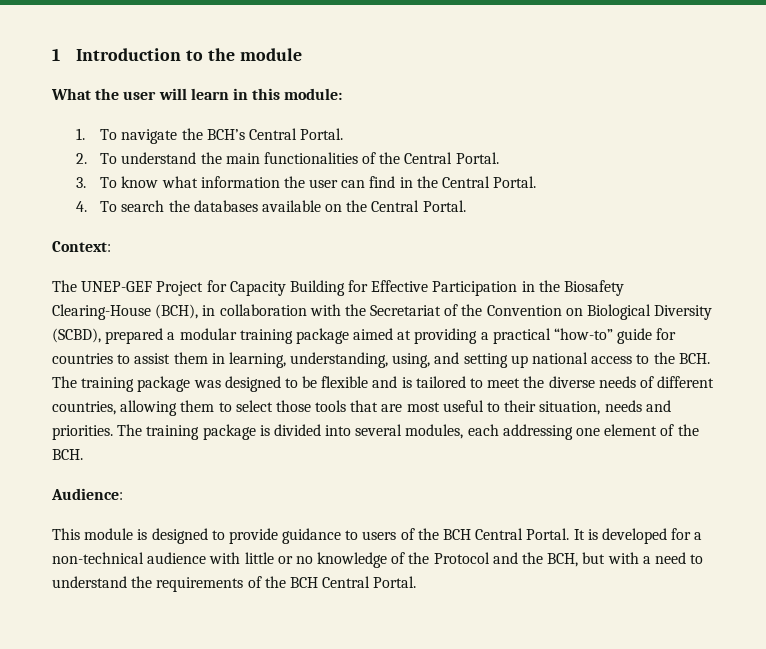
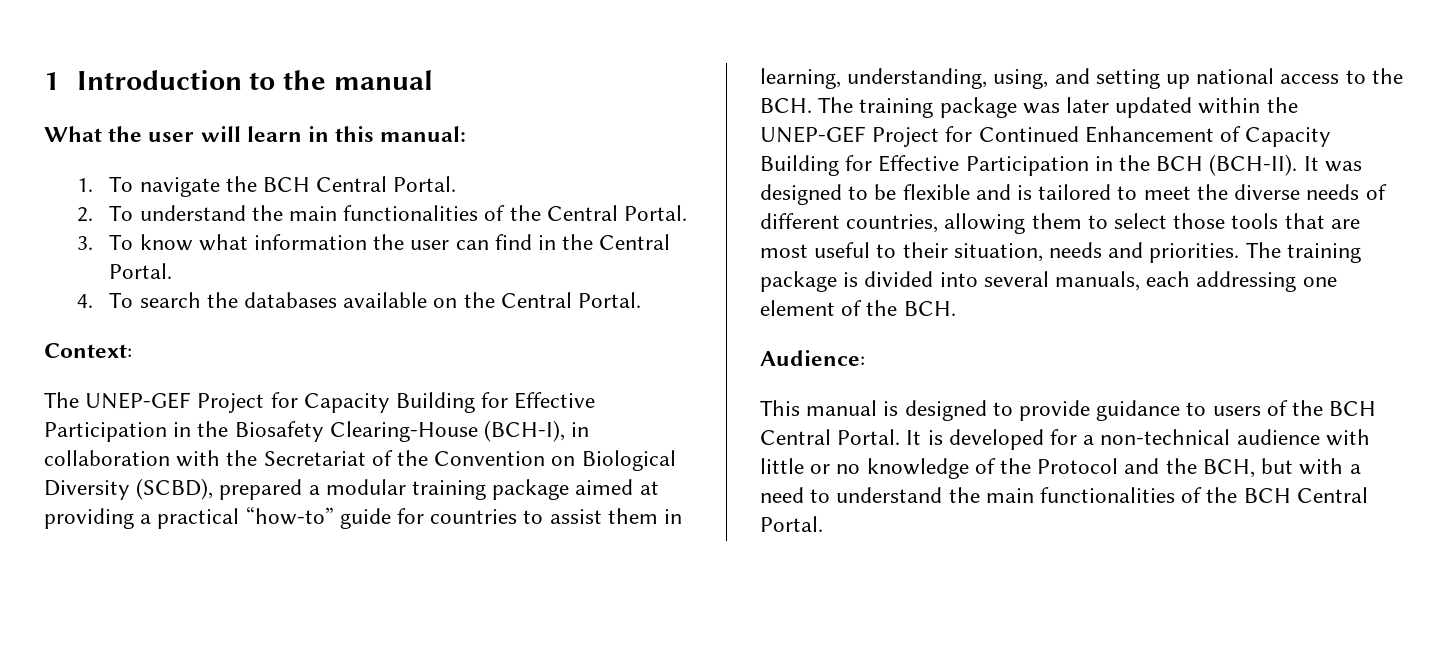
[239,48,302,61] module -> [334,70,434,90] manual
[284,88,343,100] module: -> [380,126,467,142] manual:
[206,129,245,140] BCH’s -> [262,177,310,192] BCH
[155,304,199,319] (BCH), -> [484,420,566,442] (BCH-I),
(221, 384) none -> [1066,97,1298,118] [760,126,1332,147] [760,154,1362,176] later updated within the UNEP-GEF Project for Continued Enhancement of Capacity Building for Effective Participation in the BCH (BCH-II). It was
[405,424,464,439] modules, -> [1055,271,1141,291] manuals,
[84,528,134,540] module -> [806,400,878,416] manual
[156,577,244,592] requirements -> [985,487,1176,503] main functionalities

